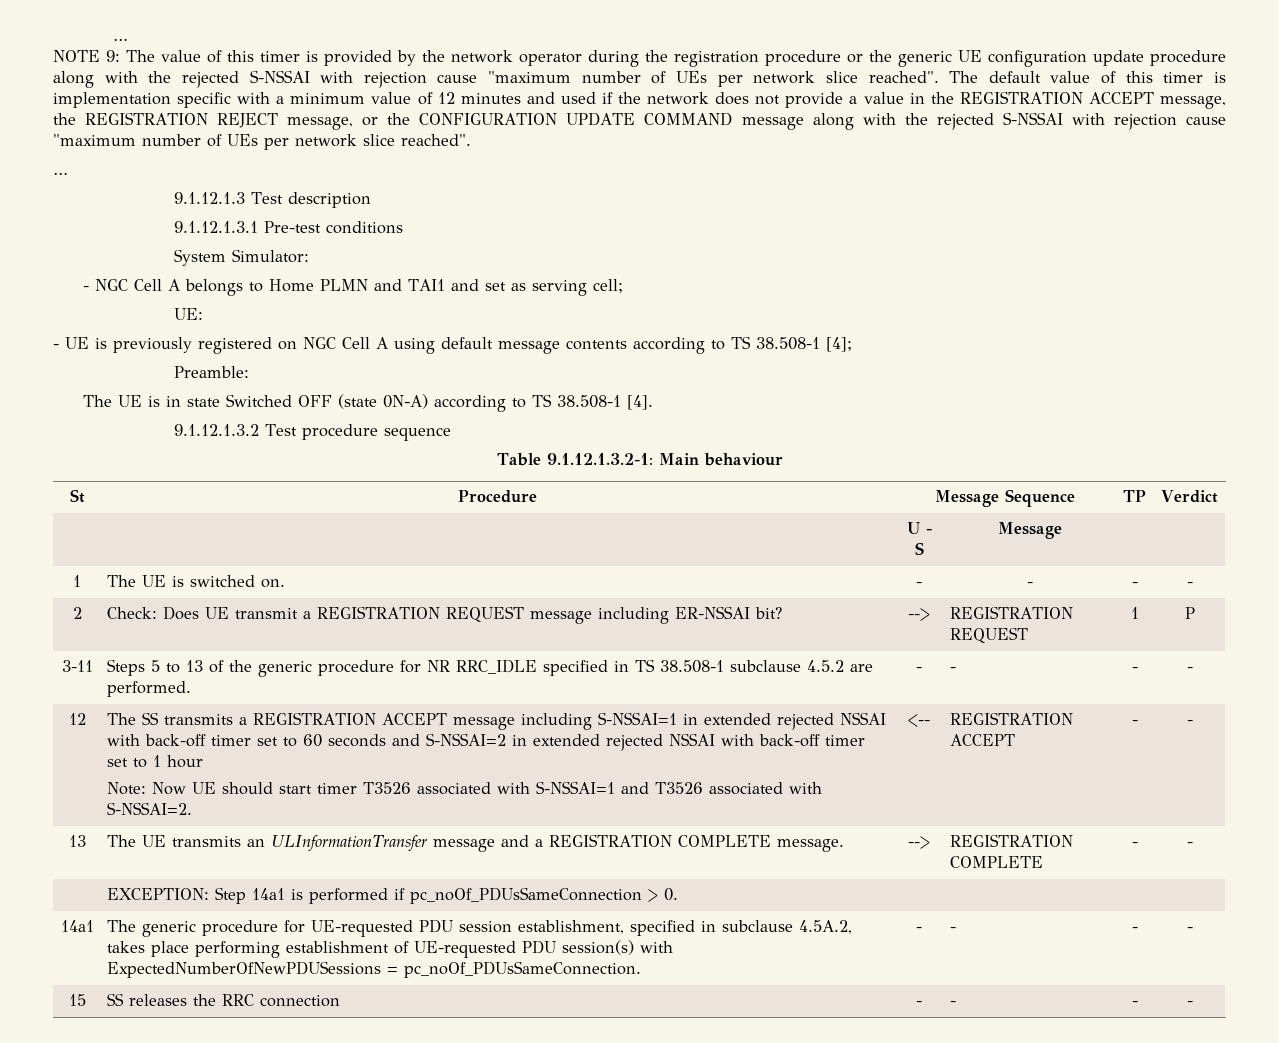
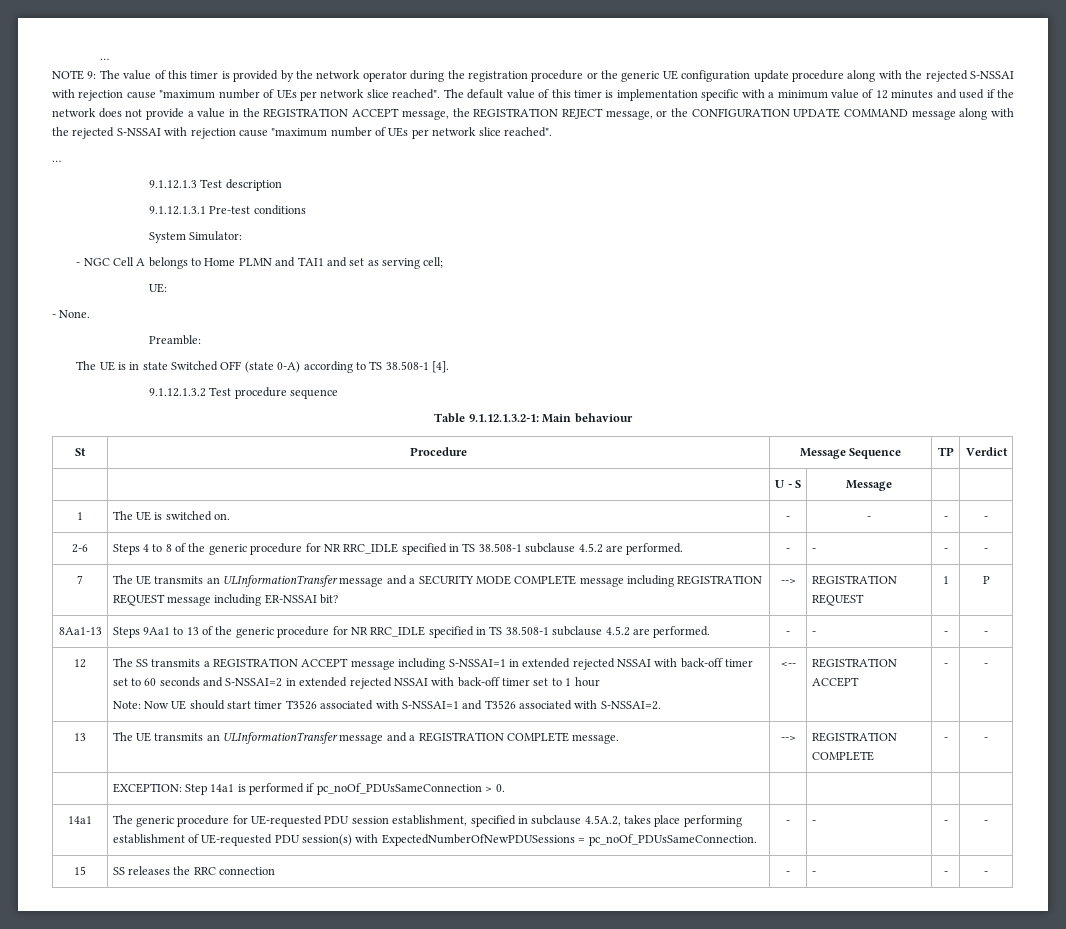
[65,336,852,354] UE is previously registered on NGC Cell A using default message contents according to TS 38.508-1 [4]; -> [59,310,91,318] None.
[383,394,429,409] 0N-A) -> [277,361,301,373] 0-A)
[72,607,82,619] [106,606,311,620] 2 | Check: Does UE transmit a -> [72,544,88,553] [112,543,684,555] [786,548,790,552] [811,548,816,552] [943,548,948,552] [984,548,988,552] [77,575,83,584] [112,575,675,587] 2-6 | Steps 4 to 8 of the generic procedure for NR RRC_IDLE specified in TS 38.508-1 subclause 4.5.2 are performed. | - | - | - | - // 7 | The UE transmits an ULInformationTransfer message and a SECURITY MODE COMPLETE message including
[61,660,93,672] [106,659,160,676] 3-11 | Steps 5 -> [58,627,102,635] [112,627,170,638] 8Aa1-13 | Steps 9Aa1

